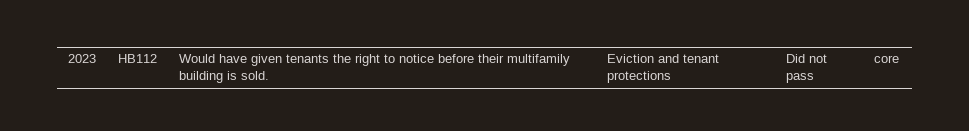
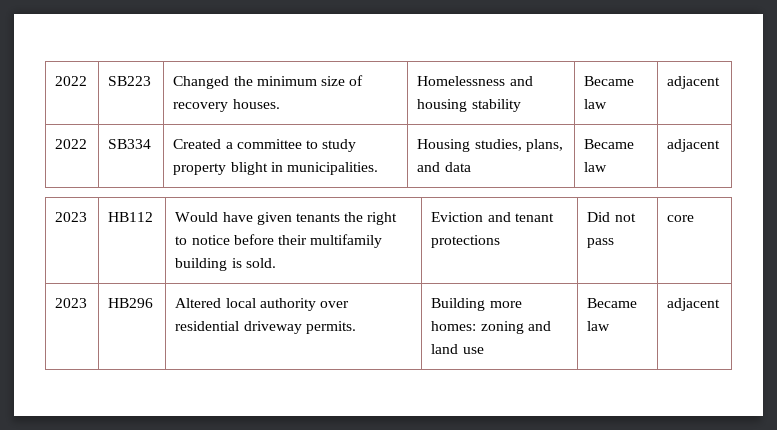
(67, 58) none -> [55,76,88,86] [108,76,152,86] [173,75,364,89] [173,99,280,112] [417,76,533,86] [417,99,521,112] [584,76,635,86] [584,99,608,109] [667,76,721,89] [55,139,88,149] [108,139,152,149] [173,139,357,152] [173,162,378,175] [417,139,563,152] [417,162,471,172] [584,139,635,149] [584,162,608,172] [667,139,721,152] 2022 | SB223 | Changed the minimum size of recovery houses. | Homelessness and housing stability | Became law | adjacent // 2022 | SB334 | Created a committee to study property blight in municipalities. | Housing studies, plans, and data | Became law | adjacent //
(899, 59) none -> [55,298,88,308] [108,298,154,308] [175,298,349,311] [175,321,356,334] [431,298,522,311] [431,321,551,334] [431,344,484,354] [587,298,638,308] [587,321,611,331] [667,298,721,311] // 2023 | HB296 | Altered local authority over residential driveway permits. | Building more homes: zoning and land use | Became law | adjacent

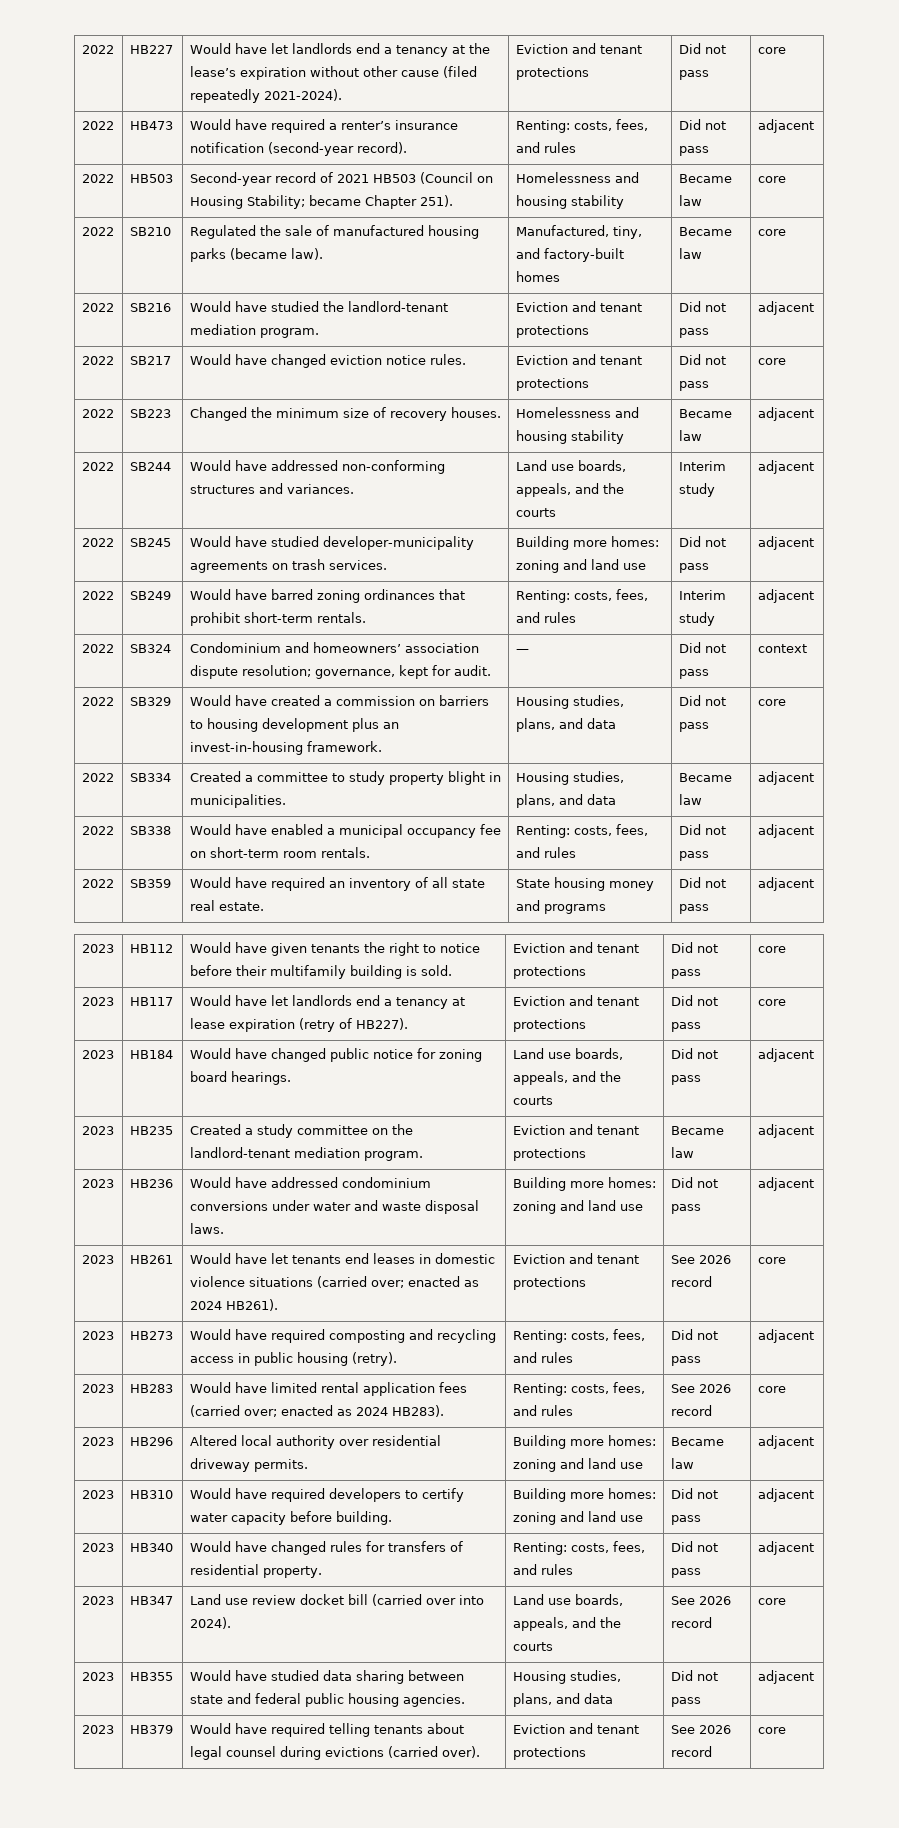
[55,76,88,86] 2022 -> [81,45,114,54] [129,45,173,54] [189,43,490,57] [189,66,477,80] [189,89,342,103] [515,43,642,54] [515,67,589,80] [678,43,726,54] [678,70,709,80] [757,47,786,54] [81,121,114,130] [129,121,173,130] [189,119,458,133] [189,142,407,156] [515,119,648,133] [515,142,576,153] [678,119,726,130] [678,146,709,156] [757,119,814,133] [81,174,114,183] [129,174,173,183] [189,172,493,186] [189,195,453,209] [515,172,639,183] [515,195,624,209] [678,174,732,183] [678,195,702,206] [757,176,786,183] [81,227,114,236] [129,227,171,236] [189,225,479,239] [189,248,323,262] [515,225,642,239] [515,248,624,262] [515,271,560,282] [678,227,732,236] [678,248,702,259] [757,229,786,236] [81,303,114,312] [129,303,171,312] [189,301,448,312] [189,324,319,338] [515,301,642,312] [515,325,589,338] [678,301,726,312] [678,328,709,338] [757,301,814,315] [81,356,114,365] [129,356,171,365] [189,354,466,368] [515,354,642,365] [515,378,589,391] [678,354,726,365] [678,381,709,391] [757,358,786,365] [81,409,114,418] 2022 | HB227 | Would have let landlords end a tenancy at the lease’s expiration without other cause (filed repeatedly 2021-2024). | Eviction and tenant protections | Did not pass | core // 2022 | HB473 | Would have required a renter’s insurance notification (second-year record). | Renting: costs, fees, and rules | Did not pass | adjacent // 2022 | HB503 | Second-year record of 2021 HB503 (Council on Housing Stability; became Chapter 251). | Homelessness and housing stability | Became law | core // 2022 | SB210 | Regulated the sale of manufactured housing parks (became law). | Manufactured, tiny, and factory-built homes | Became law | core // 2022 | SB216 | Would have studied the landlord-tenant mediation program. | Eviction and tenant protections | Did not pass | adjacent // 2022 | SB217 | Would have changed eviction notice rules. | Eviction and tenant protections | Did not pass | core // 2022
(721, 82) none -> [81,462,114,471] [129,462,171,471] [189,460,445,474] [189,483,354,494] [515,460,626,472] [515,483,624,497] [515,508,556,517] [678,461,726,471] [678,483,715,497] [757,460,814,474] [81,538,114,547] [129,538,171,547] [189,536,474,550] [189,559,387,573] [515,536,659,550] [515,559,646,573] [678,536,726,547] [678,563,709,573] [757,536,814,550] [81,591,114,600] [129,591,171,600] [189,589,465,603] [189,612,366,626] [515,589,648,603] [515,612,576,623] [678,590,726,600] [678,612,715,626] [757,589,814,603] [81,644,114,653] [129,644,171,653] [189,642,479,653] [189,665,491,679] [515,649,529,653] [678,642,726,653] [678,669,709,679] [757,644,807,653] [81,697,114,706] [129,697,171,706] [189,695,489,706] [189,718,399,732] [189,741,382,755] [515,695,624,709] [515,718,616,732] [678,695,726,706] [678,722,709,732] [757,699,786,706] // 2022 | SB244 | Would have addressed non-conforming structures and variances. | Land use boards, appeals, and the courts | Interim study | adjacent // 2022 | SB245 | Would have studied developer-municipality agreements on trash services. | Building more homes: zoning and land use | Did not pass | adjacent // 2022 | SB249 | Would have barred zoning ordinances that prohibit short-term rentals. | Renting: costs, fees, and rules | Interim study | adjacent // 2022 | SB324 | Condominium and homeowners’ association dispute resolution; governance, kept for audit. | — | Did not pass | context // 2022 | SB329 | Would have created a commission on barriers to housing development plus an invest-in-housing framework. | Housing studies, plans, and data | Did not pass | core
(721, 145) none -> [81,826,114,835] [129,826,171,835] [189,824,501,838] [189,847,370,858] [515,824,648,838] [515,847,576,858] [678,824,726,835] [678,851,709,861] [757,824,814,838] [81,879,114,888] [129,879,171,888] [189,877,485,891] [189,900,264,911] [515,877,654,891] [515,900,606,914] [678,877,726,888] [678,904,709,914] [757,877,814,891] // 2022 | SB338 | Would have enabled a municipal occupancy fee on short-term room rentals. | Renting: costs, fees, and rules | Did not pass | adjacent // 2022 | SB359 | Would have required an inventory of all state real estate. | State housing money and programs | Did not pass | adjacent
(695, 218) none -> [81,997,114,1006] [129,997,173,1006] [189,995,465,1009] [189,1018,408,1032] [512,995,639,1006] [512,1019,586,1032] [670,995,718,1006] [670,1022,701,1032] [757,999,786,1006] [81,1050,114,1059] [129,1050,173,1059] [189,1048,482,1062] [189,1071,291,1085] [512,1048,623,1060] [512,1071,621,1085] [512,1096,553,1105] [670,1048,718,1059] [670,1075,701,1085] [757,1048,814,1062] [81,1126,114,1135] [129,1126,173,1135] [189,1124,413,1138] [189,1147,423,1161] [512,1124,639,1135] [512,1148,586,1161] [670,1126,724,1135] [670,1147,694,1158] [757,1124,814,1138] [81,1179,114,1188] [129,1179,173,1188] [189,1177,431,1188] [189,1200,479,1214] [189,1223,224,1234] [512,1177,656,1191] [512,1200,643,1214] [670,1177,718,1188] [670,1204,701,1214] [757,1177,814,1191] [81,1255,114,1264] [129,1255,173,1264] [189,1253,495,1264] [189,1276,479,1288] [189,1299,278,1311] [512,1253,639,1264] [512,1277,586,1290] [670,1255,731,1264] [670,1276,712,1287] [757,1257,786,1264] [81,1331,114,1340] [129,1331,173,1340] [189,1329,496,1343] [189,1352,397,1366] [512,1329,645,1343] [512,1352,573,1363] [670,1329,718,1340] [670,1356,701,1366] [757,1329,814,1343] [81,1384,114,1393] [129,1384,173,1393] [189,1382,467,1396] [189,1405,444,1417] [512,1382,645,1396] [512,1405,573,1416] [670,1384,731,1393] [670,1405,712,1416] [757,1386,786,1393] // 2023 | HB117 | Would have let landlords end a tenancy at lease expiration (retry of HB227). | Eviction and tenant protections | Did not pass | core // 2023 | HB184 | Would have changed public notice for zoning board hearings. | Land use boards, appeals, and the courts | Did not pass | adjacent // 2023 | HB235 | Created a study committee on the landlord-tenant mediation program. | Eviction and tenant protections | Became law | adjacent // 2023 | HB236 | Would have addressed condominium conversions under water and waste disposal laws. | Building more homes: zoning and land use | Did not pass | adjacent // 2023 | HB261 | Would have let tenants end leases in domestic violence situations (carried over; enacted as 2024 HB261). | Eviction and tenant protections | See 2026 record | core // 2023 | HB273 | Would have required composting and recycling access in public housing (retry). | Renting: costs, fees, and rules | Did not pass | adjacent // 2023 | HB283 | Would have limited rental application fees (carried over; enacted as 2024 HB283). | Renting: costs, fees, and rules | See 2026 record | core
(721, 304) none -> [81,1490,114,1499] [129,1490,173,1499] [189,1488,464,1502] [189,1511,392,1525] [512,1488,656,1502] [512,1511,643,1525] [670,1488,718,1499] [670,1515,701,1525] [757,1488,814,1502] [81,1543,114,1552] [129,1543,173,1552] [189,1541,463,1555] [189,1564,322,1578] [512,1541,645,1555] [512,1564,573,1575] [670,1541,718,1552] [670,1568,701,1578] [757,1541,814,1555] [81,1596,114,1605] [129,1596,173,1605] [189,1594,484,1606] [189,1617,231,1629] [512,1594,623,1606] [512,1617,621,1631] [512,1642,553,1651] [670,1596,731,1605] [670,1617,712,1628] [757,1598,786,1605] [81,1672,114,1681] [129,1672,173,1681] [189,1670,464,1684] [189,1693,465,1707] [512,1670,621,1684] [512,1693,613,1707] [670,1670,718,1681] [670,1697,701,1707] [757,1670,814,1684] [81,1725,114,1734] [129,1725,173,1734] [189,1723,464,1737] [189,1746,480,1760] [512,1723,639,1734] [512,1747,586,1760] [670,1725,731,1734] [670,1746,712,1757] [757,1727,786,1734] // 2023 | HB310 | Would have required developers to certify water capacity before building. | Building more homes: zoning and land use | Did not pass | adjacent // 2023 | HB340 | Would have changed rules for transfers of residential property. | Renting: costs, fees, and rules | Did not pass | adjacent // 2023 | HB347 | Land use review docket bill (carried over into 2024). | Land use boards, appeals, and the courts | See 2026 record | core // 2023 | HB355 | Would have studied data sharing between state and federal public housing agencies. | Housing studies, plans, and data | Did not pass | adjacent // 2023 | HB379 | Would have required telling tenants about legal counsel during evictions (carried over). | Eviction and tenant protections | See 2026 record | core

